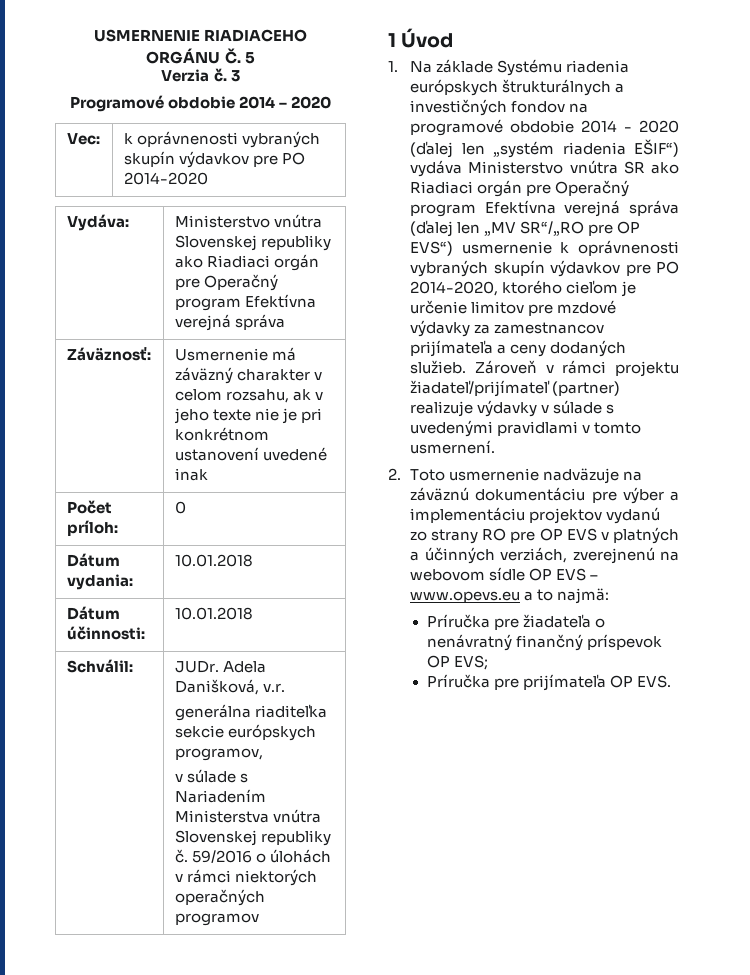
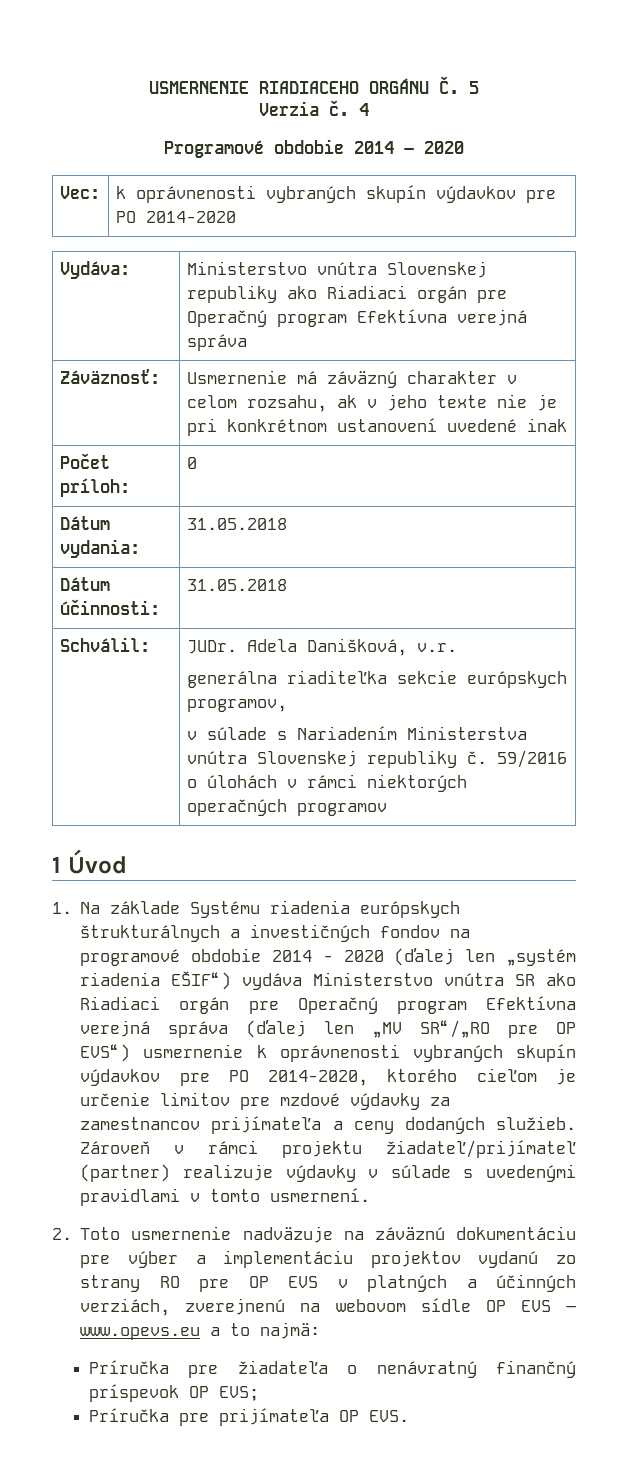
[230,70,240,82] 3 -> [359,103,369,116] 4
[174,554,253,567] 10.01.2018 -> [186,518,287,530] 31.05.2018
[174,607,253,620] 10.01.2018 -> [186,579,287,591] 31.05.2018

